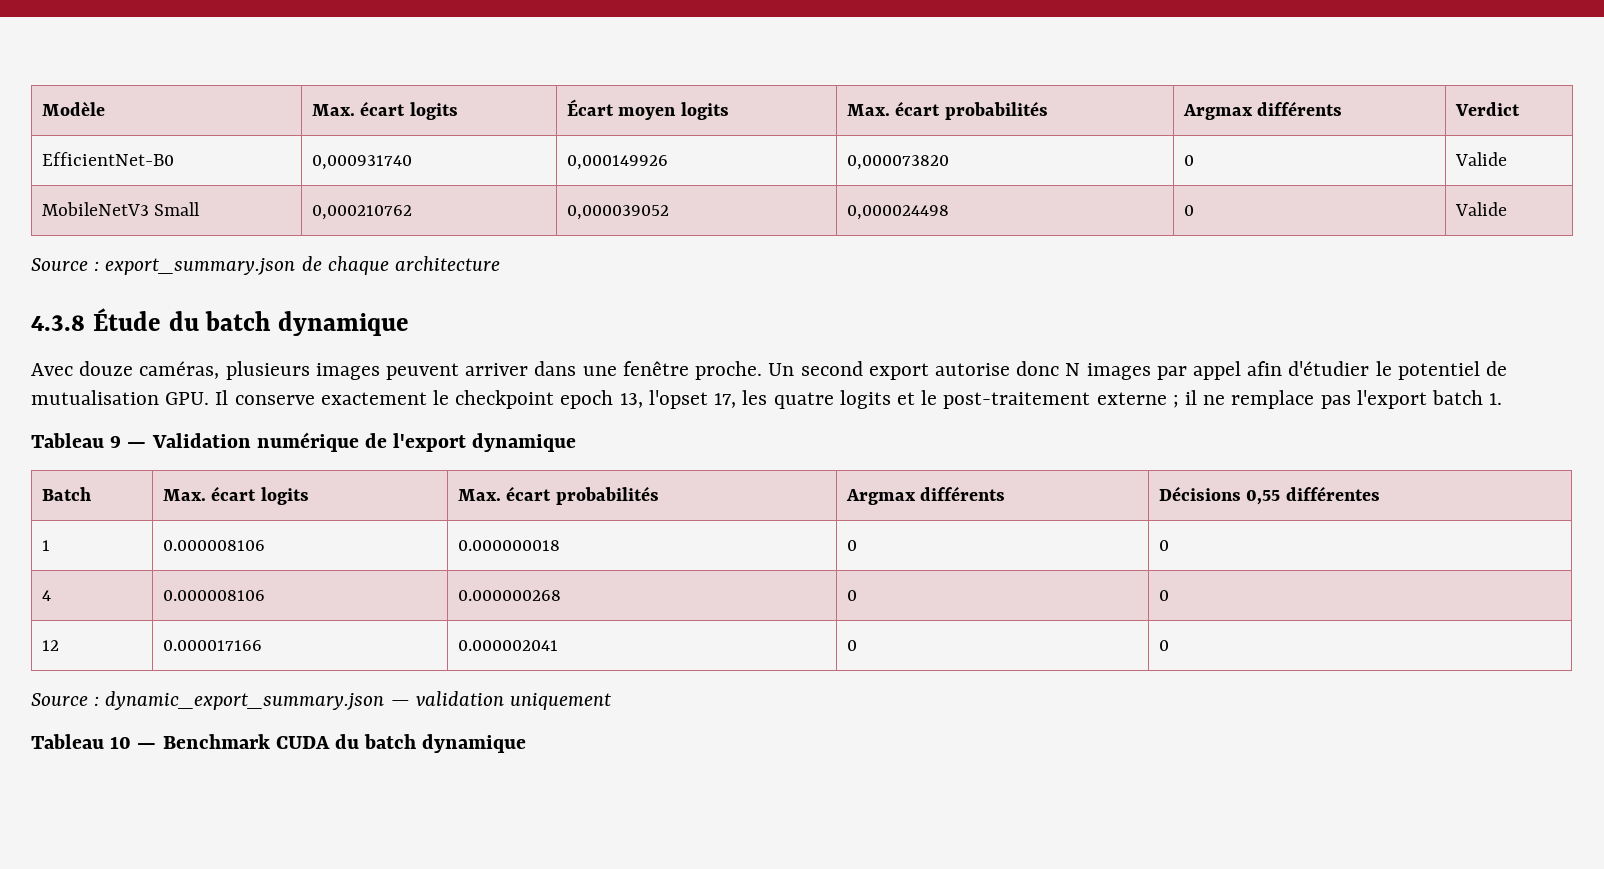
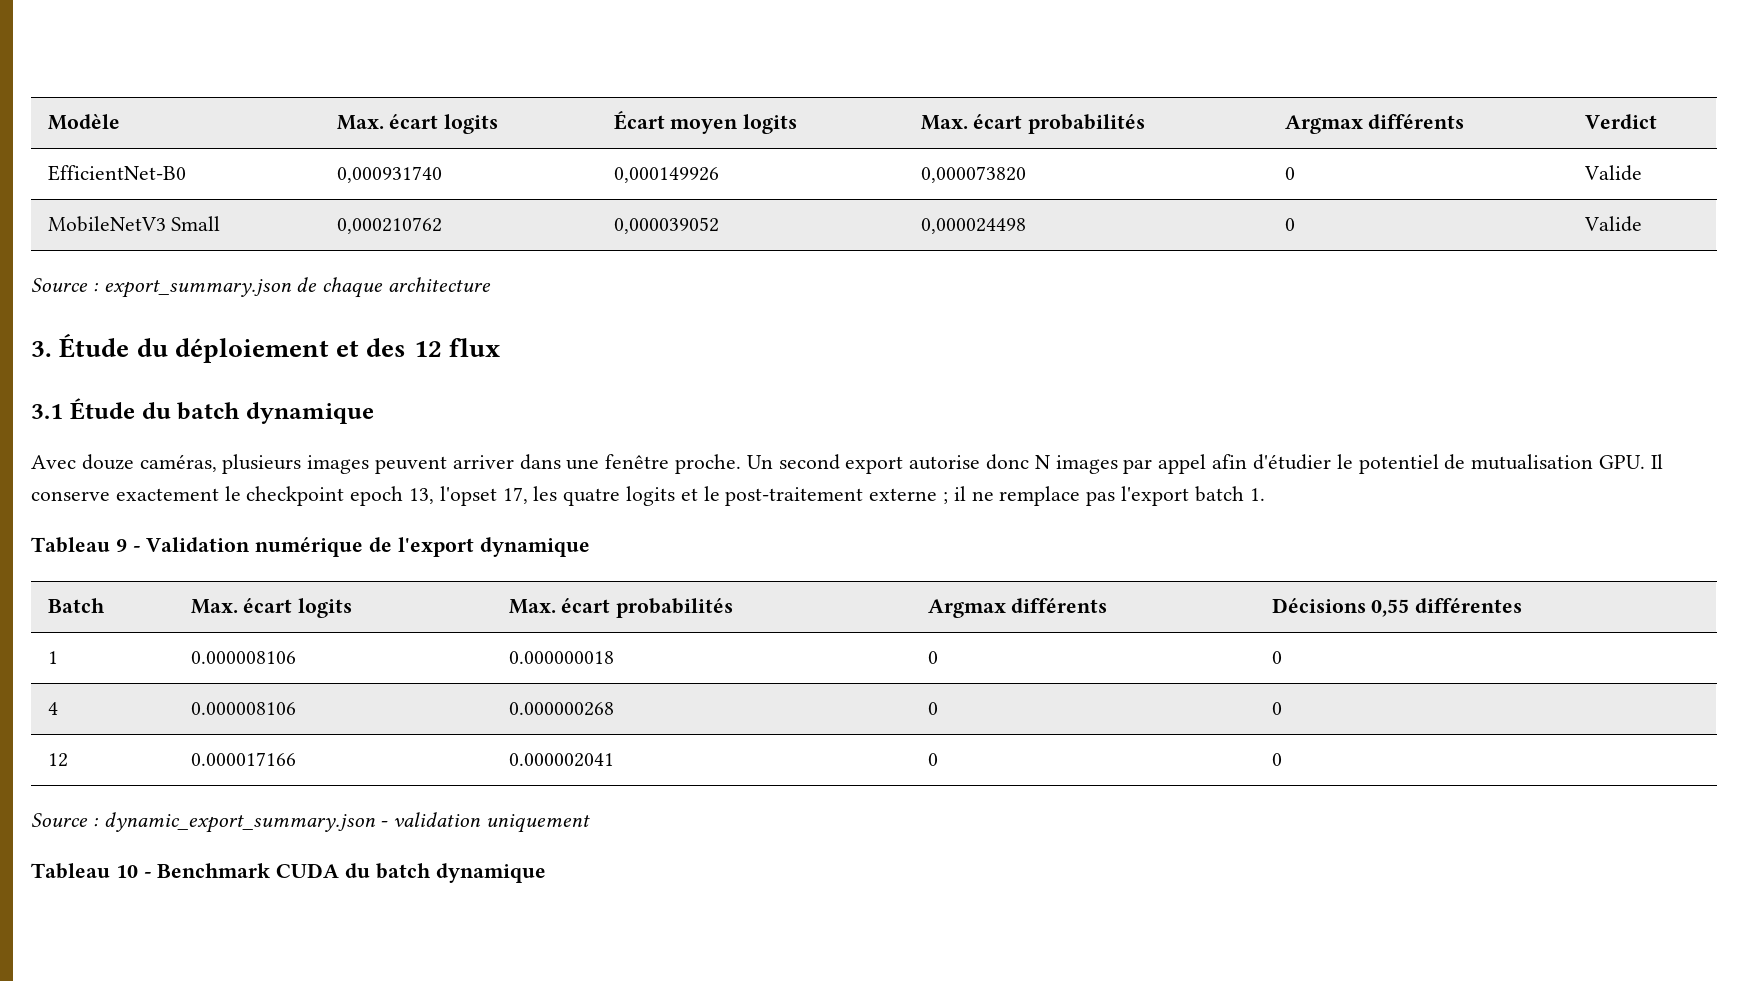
[31,315,85,331] 4.3.8 -> [31,333,501,363] [31,404,63,419] 3. Étude du déploiement et des 12 flux // 3.1
[127,442,147,448] — -> [132,546,141,552] -
[390,700,410,706] — -> [380,821,389,827] -
[137,743,157,749] — -> [143,872,152,878] -

